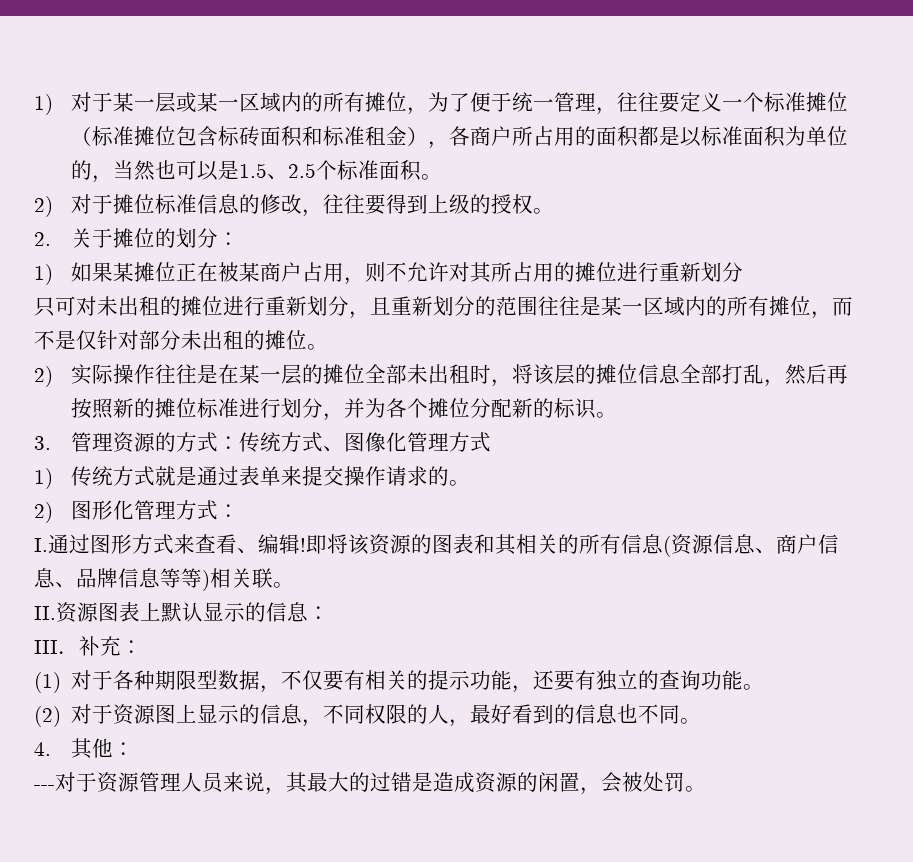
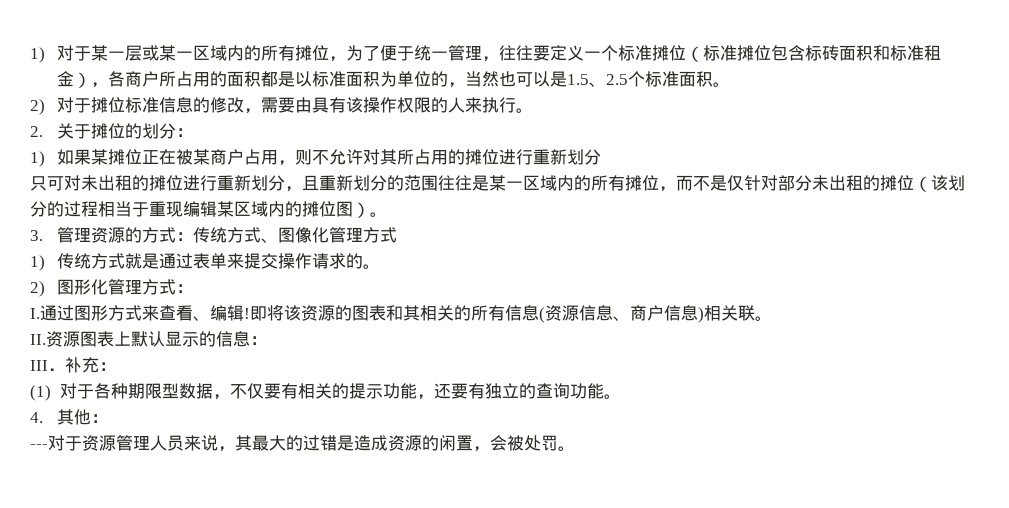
[323,194,534,215] 往往要得到上级的授权 -> [261,97,517,113] 需要由具有该操作权限的人来执行
[307,344,328,350] [34,364,849,387] [71,398,597,421] 。 // 2)实际操作往往是在某一层的摊位全部未出租时，将该层的摊位信息全部打乱，然后再按照新的摊位标准进行划分，并为各个摊位分配新的标识 -> [914,175,965,192] [30,201,370,218] （该划分的过程相当于重现编辑某区域内的摊位图）
[55,568,202,588] 、品牌信息等等 -> (698, 313) none
[34,704,702,727] // (2)对于资源图上显示的信息，不同权限的人，最好看到的信息也不同。 -> (621, 396) none

